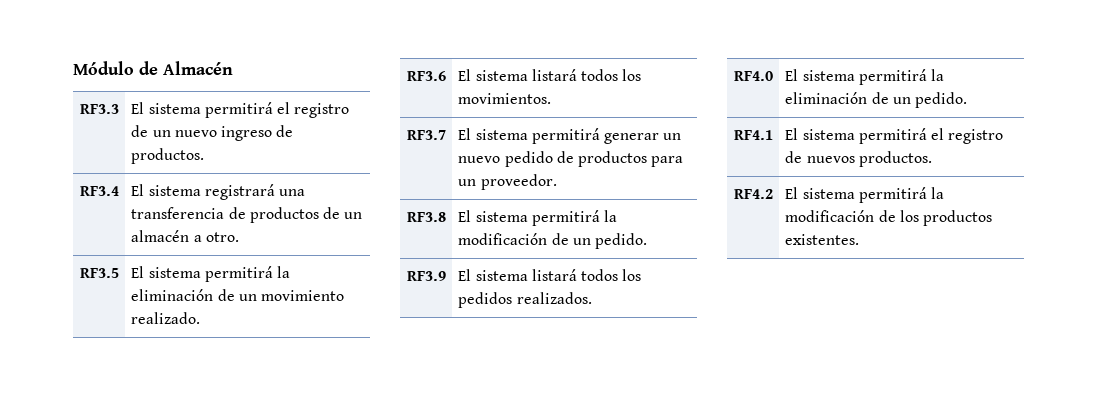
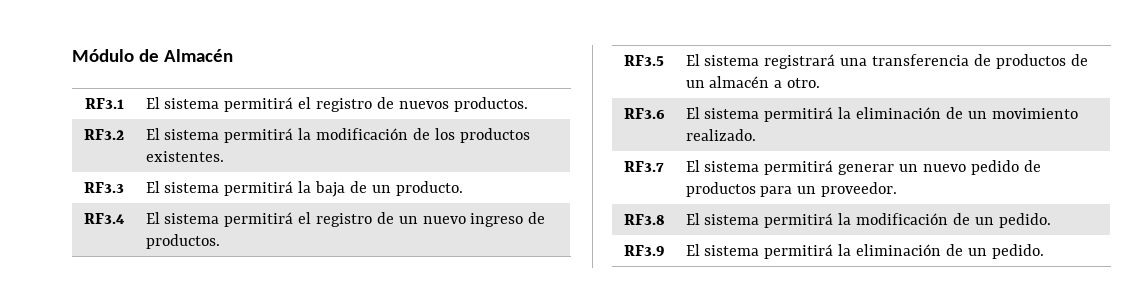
[80,104,119,114] RF3.3 -> [84,98,124,109] [145,97,528,112] [84,129,124,140] [145,128,530,143] [145,151,224,162] [84,182,124,193] [145,181,463,197] [84,213,125,224] RF3.1 | El sistema permitirá el registro de nuevos productos. // RF3.2 | El sistema permitirá la modificación de los productos existentes. // RF3.3 | El sistema permitirá la baja de un producto. // RF3.4
[80,186,119,196] RF3.4 -> [624,55,664,66] RF3.5
[80,268,119,278] RF3.5 -> [623,108,665,119] RF3.6
[407,71,446,81] [458,69,642,81] [458,93,552,104] // RF3.6 | El sistema listará todos los movimientos. -> (756, 135) none
[458,269,642,281] [458,292,592,308] [734,71,773,81] | El sistema listará todos los pedidos realizados. // RF4.0 -> (665, 250) none
[734,130,773,140] [785,128,1004,144] [785,151,932,167] [734,189,773,199] [785,187,945,203] [785,210,993,226] [785,234,860,245] // RF4.1 | El sistema permitirá el registro de nuevos productos. // RF4.2 | El sistema permitirá la modificación de los productos existentes. -> (1044, 251) none

